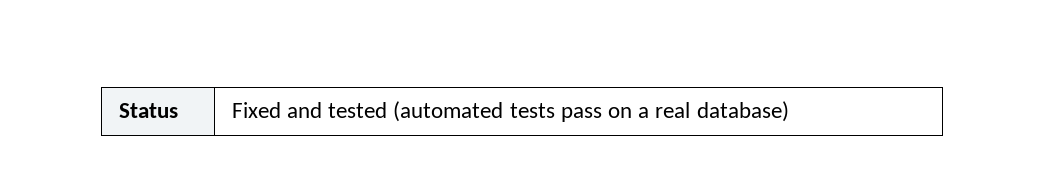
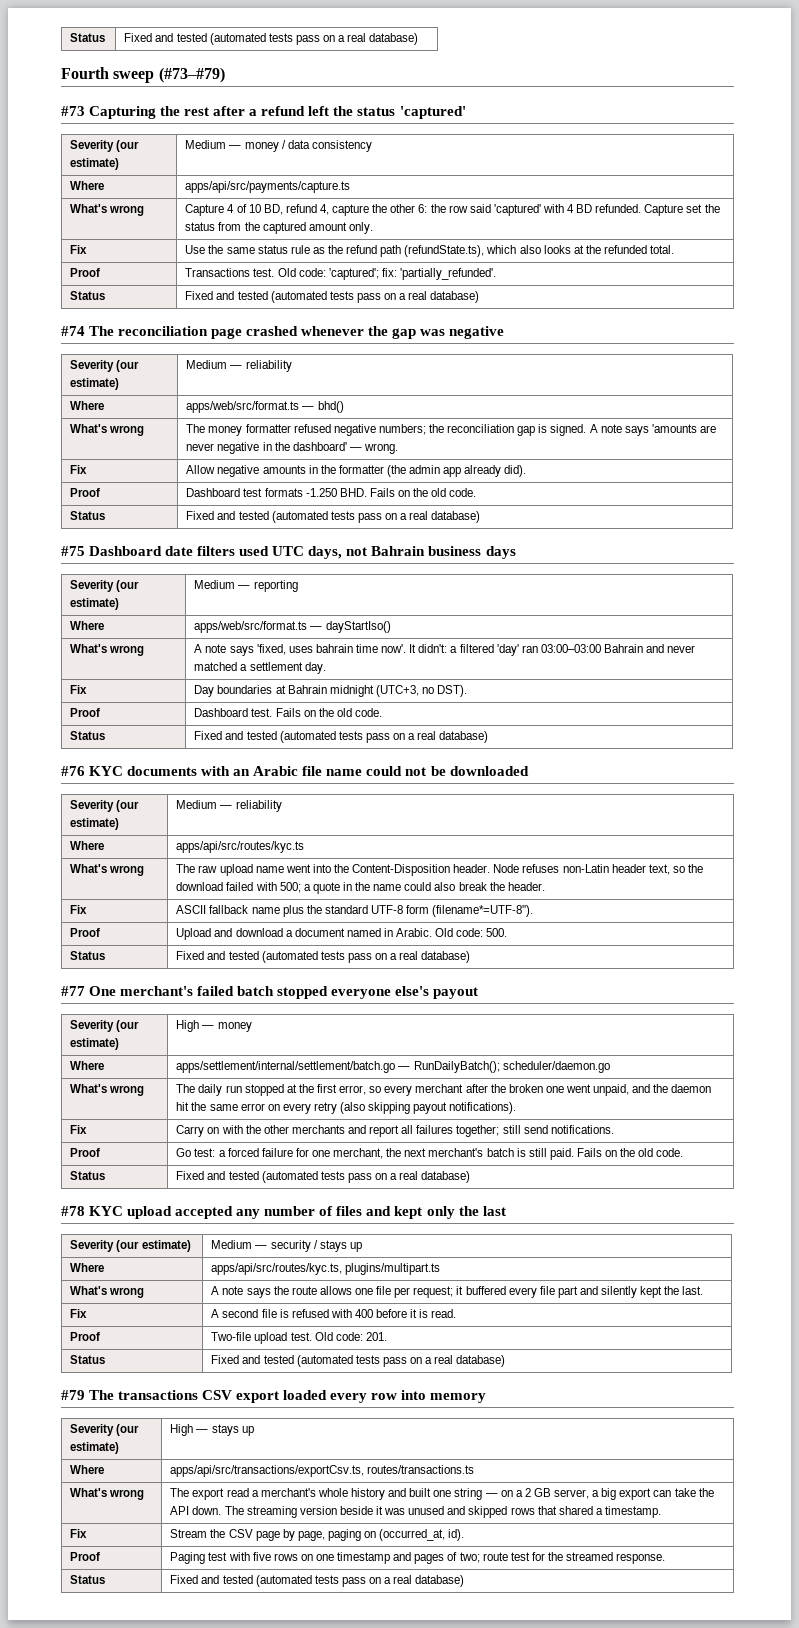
(789, 111) none -> [61,67,225,83] [61,106,466,119] [70,140,140,152] [70,158,120,170] [185,140,372,152] [70,181,105,190] [185,181,351,193] [70,204,145,216] [185,204,720,216] [185,222,373,234] [70,245,88,254] [185,245,675,257] [70,268,101,277] [185,268,496,280] [70,291,106,300] [185,291,480,303] [61,326,505,339] [70,360,140,372] [70,378,120,390] [186,360,292,372] [70,401,105,410] [186,401,344,413] [70,424,145,436] [186,424,716,436] [186,442,398,454] [70,465,88,474] [186,465,527,477] [70,488,101,497] [186,488,477,497] [70,511,106,520] [186,511,481,523] [61,546,516,559] [70,580,140,592] [70,598,120,610] [194,580,298,592] [70,621,105,630] [194,621,391,633] [70,644,145,656] [194,644,696,656] [194,662,326,674] [70,685,88,694] [194,685,468,697] [70,708,101,717] [194,708,382,717] [70,731,106,740] [194,731,489,743] [61,766,529,776] [70,800,140,812] [70,818,120,830] [176,800,282,812] [70,841,105,850] [176,841,305,853] [70,864,145,876] [176,864,703,876] [176,882,545,894] [70,905,88,914] [176,905,534,917] [70,928,101,937] [176,928,508,940] [70,951,106,960] [176,951,471,963] [61,986,479,999] [70,1020,140,1032] [70,1038,120,1050] [176,1020,252,1032] [70,1061,105,1070] [176,1061,610,1073] [70,1084,145,1096] [176,1084,712,1096] [176,1102,517,1114] [70,1125,88,1134] [176,1125,614,1137] [70,1148,101,1157] [176,1148,684,1160] [70,1171,106,1180] [176,1171,471,1183] [61,1206,506,1219] [70,1240,191,1252] [211,1240,362,1252] [70,1263,105,1272] [211,1263,441,1275] [70,1286,145,1298] [211,1286,704,1298] [70,1309,88,1318] [211,1309,457,1318] [70,1332,101,1341] [211,1332,387,1344] [70,1355,106,1364] [211,1355,506,1367] [61,1390,487,1403] [70,1424,140,1436] [70,1442,120,1454] [170,1424,254,1436] [70,1465,105,1474] [170,1465,475,1477] [70,1488,145,1500] [170,1488,714,1500] [170,1506,661,1518] [70,1529,88,1538] [170,1529,465,1541] [70,1552,101,1561] [170,1552,666,1564] [70,1575,106,1584] [170,1575,465,1587] // Fourth sweep (#73–#79) // #73 Capturing the rest after a refund left the status 'captured' // Severity (our estimate) | Medium — money / data consistency // Where | apps/api/src/payments/capture.ts // What's wrong | Capture 4 of 10 BD, refund 4, capture the other 6: the row said 'captured' with 4 BD refunded. Capture set the status from the captured amount only. // Fix | Use the same status rule as the refund path (refundState.ts), which also looks at the refunded total. // Proof | Transactions test. Old code: 'captured'; fix: 'partially_refunded'. // Status | Fixed and tested (automated tests pass on a real database) // #74 The reconciliation page crashed whenever the gap was negative // Severity (our estimate) | Medium — reliability // Where | apps/web/src/format.ts — bhd() // What's wrong | The money formatter refused negative numbers; the reconciliation gap is signed. A note says 'amounts are never negative in the dashboard' — wrong. // Fix | Allow negative amounts in the formatter (the admin app already did). // Proof | Dashboard test formats -1.250 BHD. Fails on the old code. // Status | Fixed and tested (automated tests pass on a real database) // #75 Dashboard date filters used UTC days, not Bahrain business days // Severity (our estimate) | Medium — reporting // Where | apps/web/src/format.ts — dayStartIso() // What's wrong | A note says 'fixed, uses bahrain time now'. It didn't: a filtered 'day' ran 03:00–03:00 Bahrain and never matched a settlement day. // Fix | Day boundaries at Bahrain midnight (UTC+3, no DST). // Proof | Dashboard test. Fails on the old code. // Status | Fixed and tested (automated tests pass on a real database) // #76 KYC documents with an Arabic file name could not be downloaded // Severity (our estimate) | Medium — reliability // Where | apps/api/src/routes/kyc.ts // What's wrong | The raw upload name went into the Content-Disposition header. Node refuses non-Latin header text, so the download failed with 500; a quote in the name could also break the header. // Fix | ASCII fallback name plus the standard UTF-8 form (filename*=UTF-8''). // Proof | Upload and download a document named in Arabic. Old code: 500. // Status | Fixed and tested (automated tests pass on a real database) // #77 One merchant's failed batch stopped everyone else's payout // Severity (our estimate) | High — money // Where | apps/settlement/internal/settlement/batch.go — RunDailyBatch(); scheduler/daemon.go // What's wrong | The daily run stopped at the first error, so every merchant after the broken one went unpaid, and the daemon hit the same error on every retry (also skipping payout notifications). // Fix | Carry on with the other merchants and report all failures together; still send notifications. // Proof | Go test: a forced failure for one merchant, the next merchant's batch is still paid. Fails on the old code. // Status | Fixed and tested (automated tests pass on a real database) // #78 KYC upload accepted any number of files and kept only the last // Severity (our estimate) | Medium — security / stays up // Where | apps/api/src/routes/kyc.ts, plugins/multipart.ts // What's wrong | A note says the route allows one file per request; it buffered every file part and silently kept the last. // Fix | A second file is refused with 400 before it is read. // Proof | Two-file upload test. Old code: 201. // Status | Fixed and tested (automated tests pass on a real database) // #79 The transactions CSV export loaded every row into memory // Severity (our estimate) | High — stays up // Where | apps/api/src/transactions/exportCsv.ts, routes/transactions.ts // What's wrong | The export read a merchant's whole history and built one string — on a 2 GB server, a big export can take the API down. The streaming version beside it was unused and skipped rows that shared a timestamp. // Fix | Stream the CSV page by page, paging on (occurred_at, id). // Proof | Paging test with five rows on one timestamp and pages of two; route test for the streamed response. // Status | Fixed and tested (automated tests pass on a real database)

